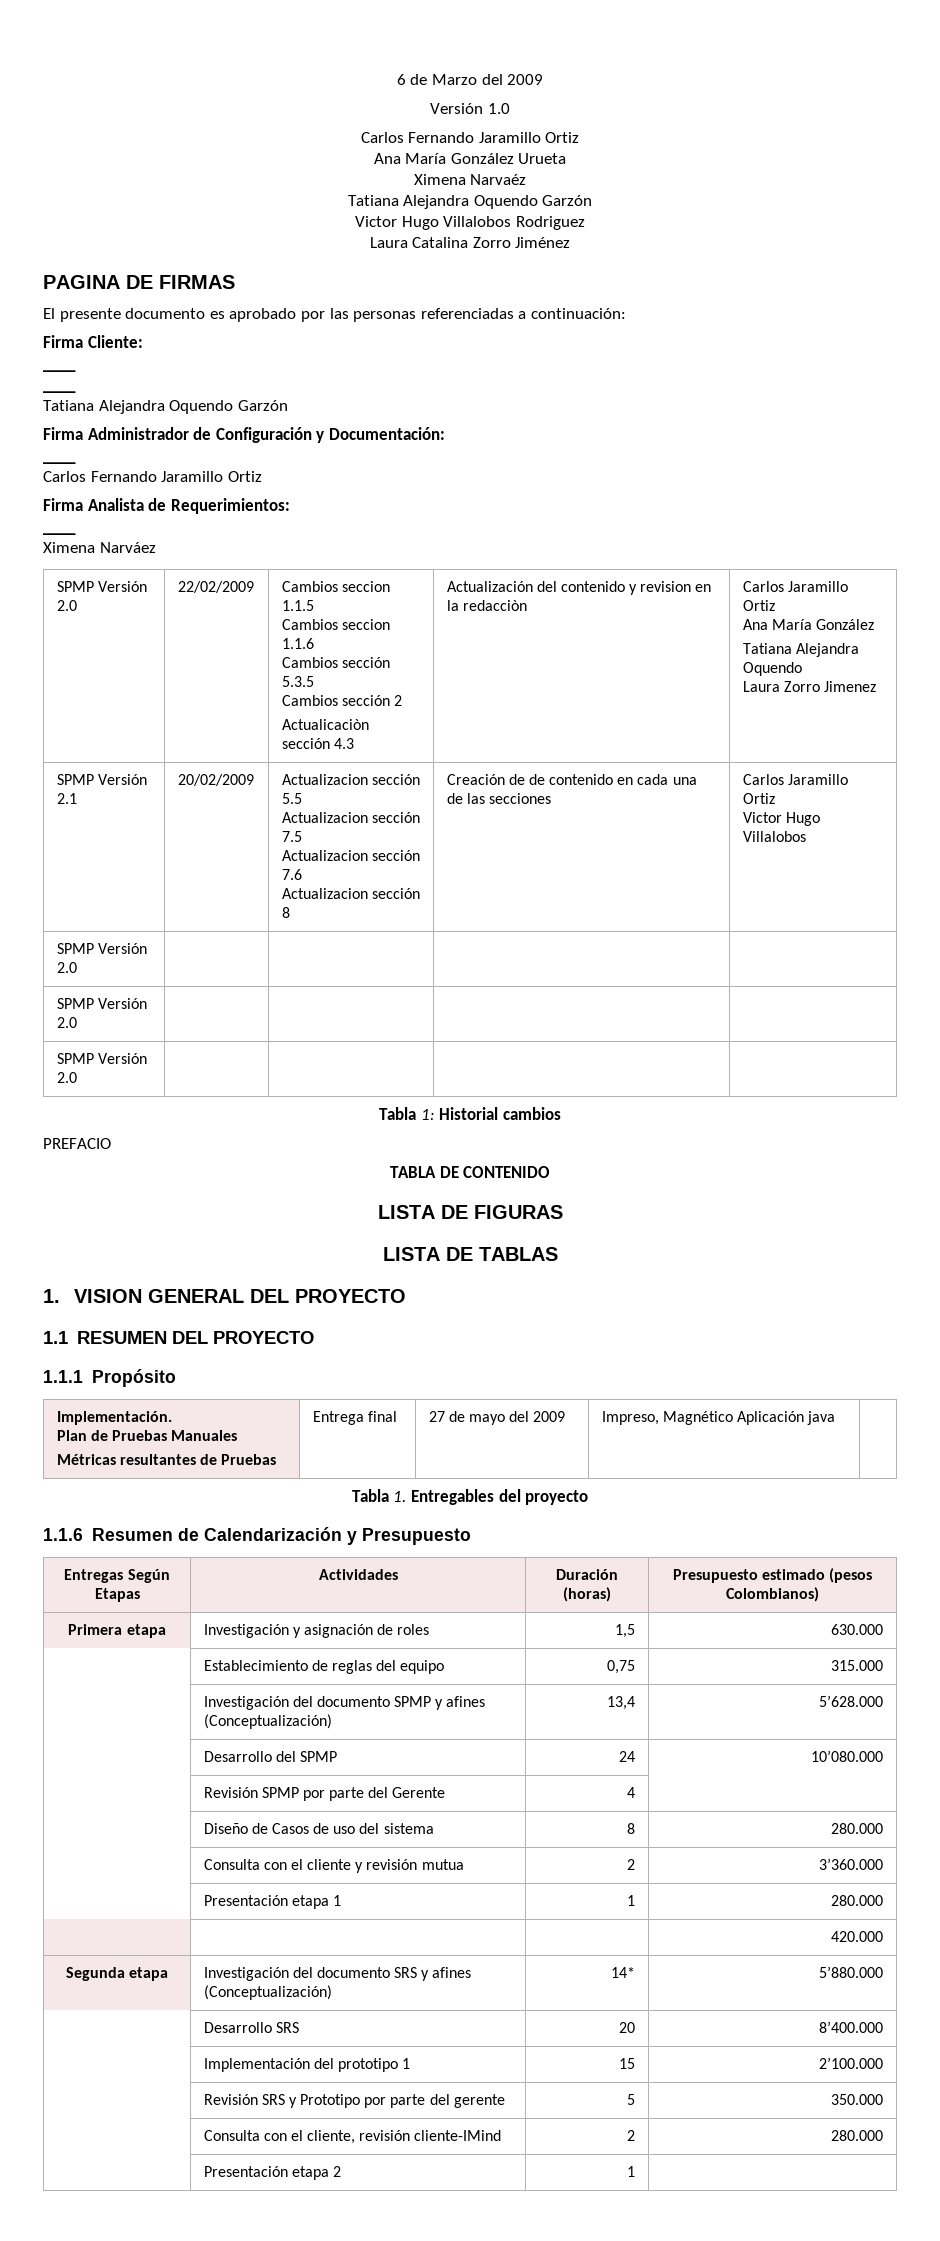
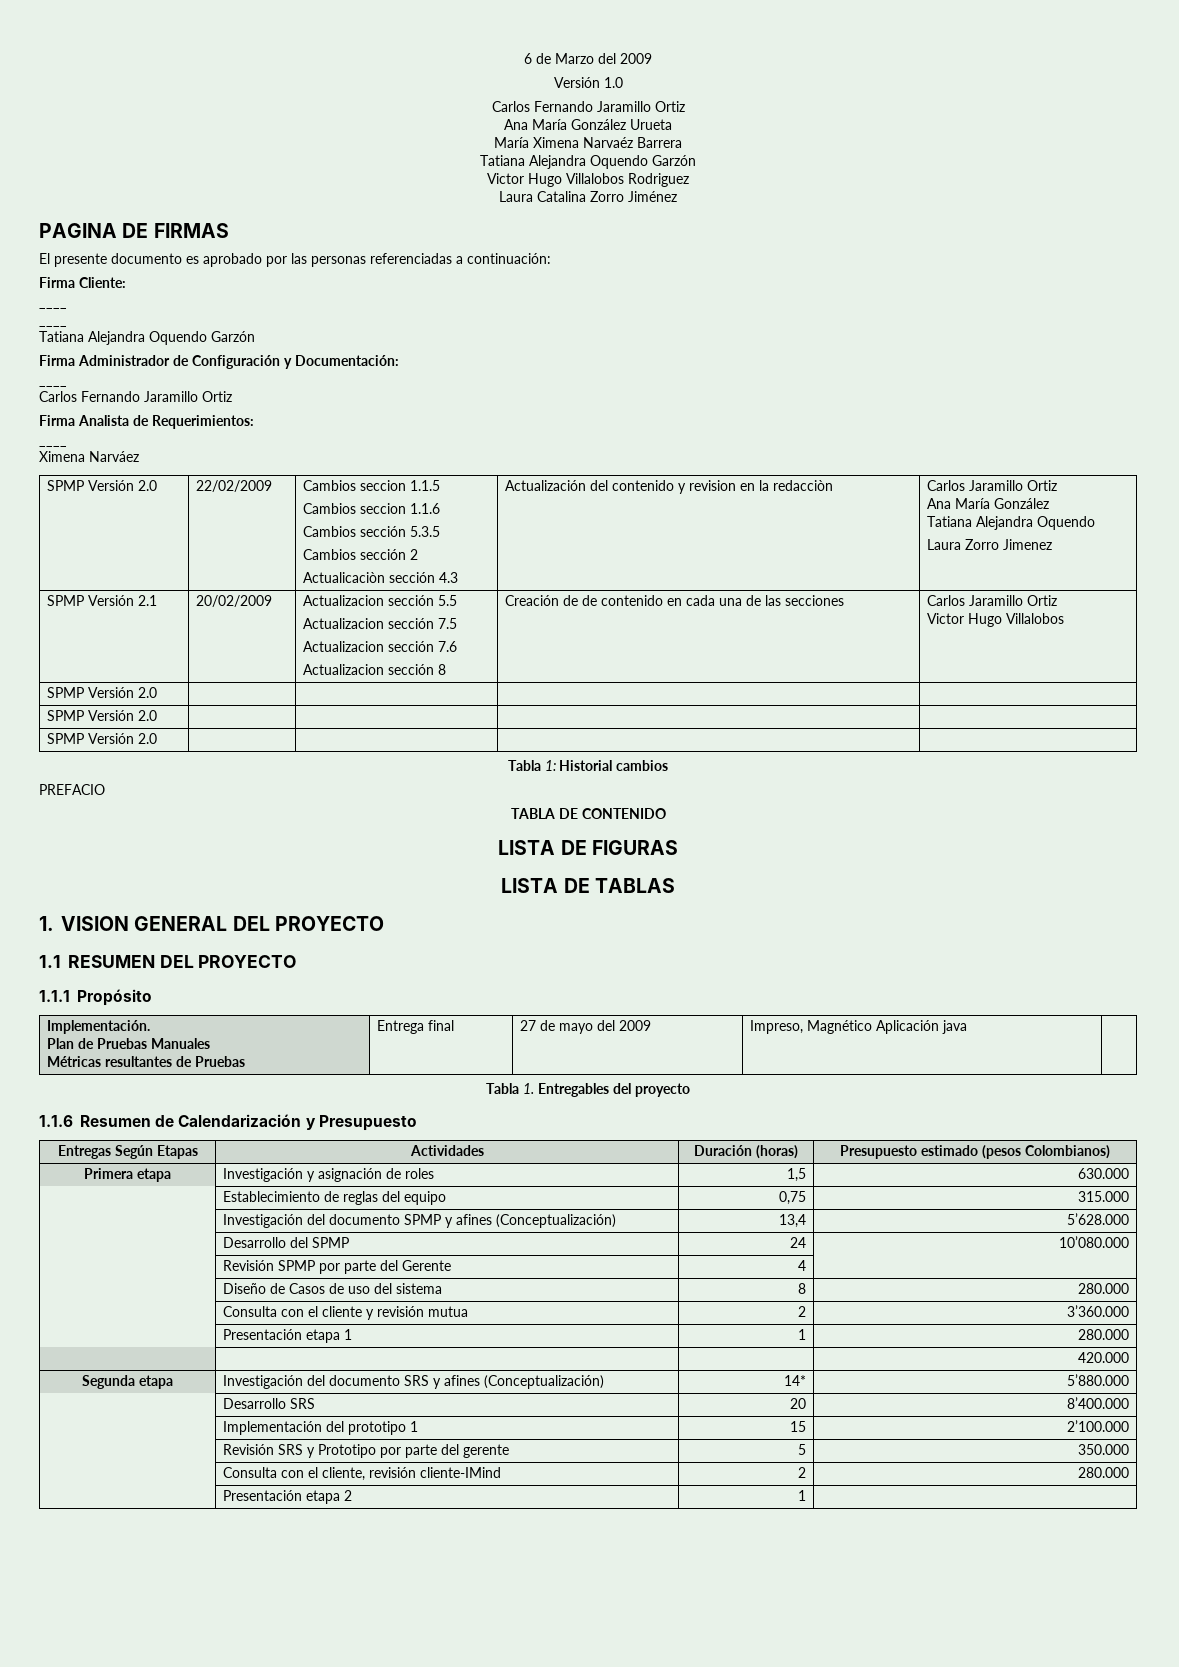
(567, 158) none -> [494,137,529,148] María
(527, 179) none -> [637,137,682,148] Barrera

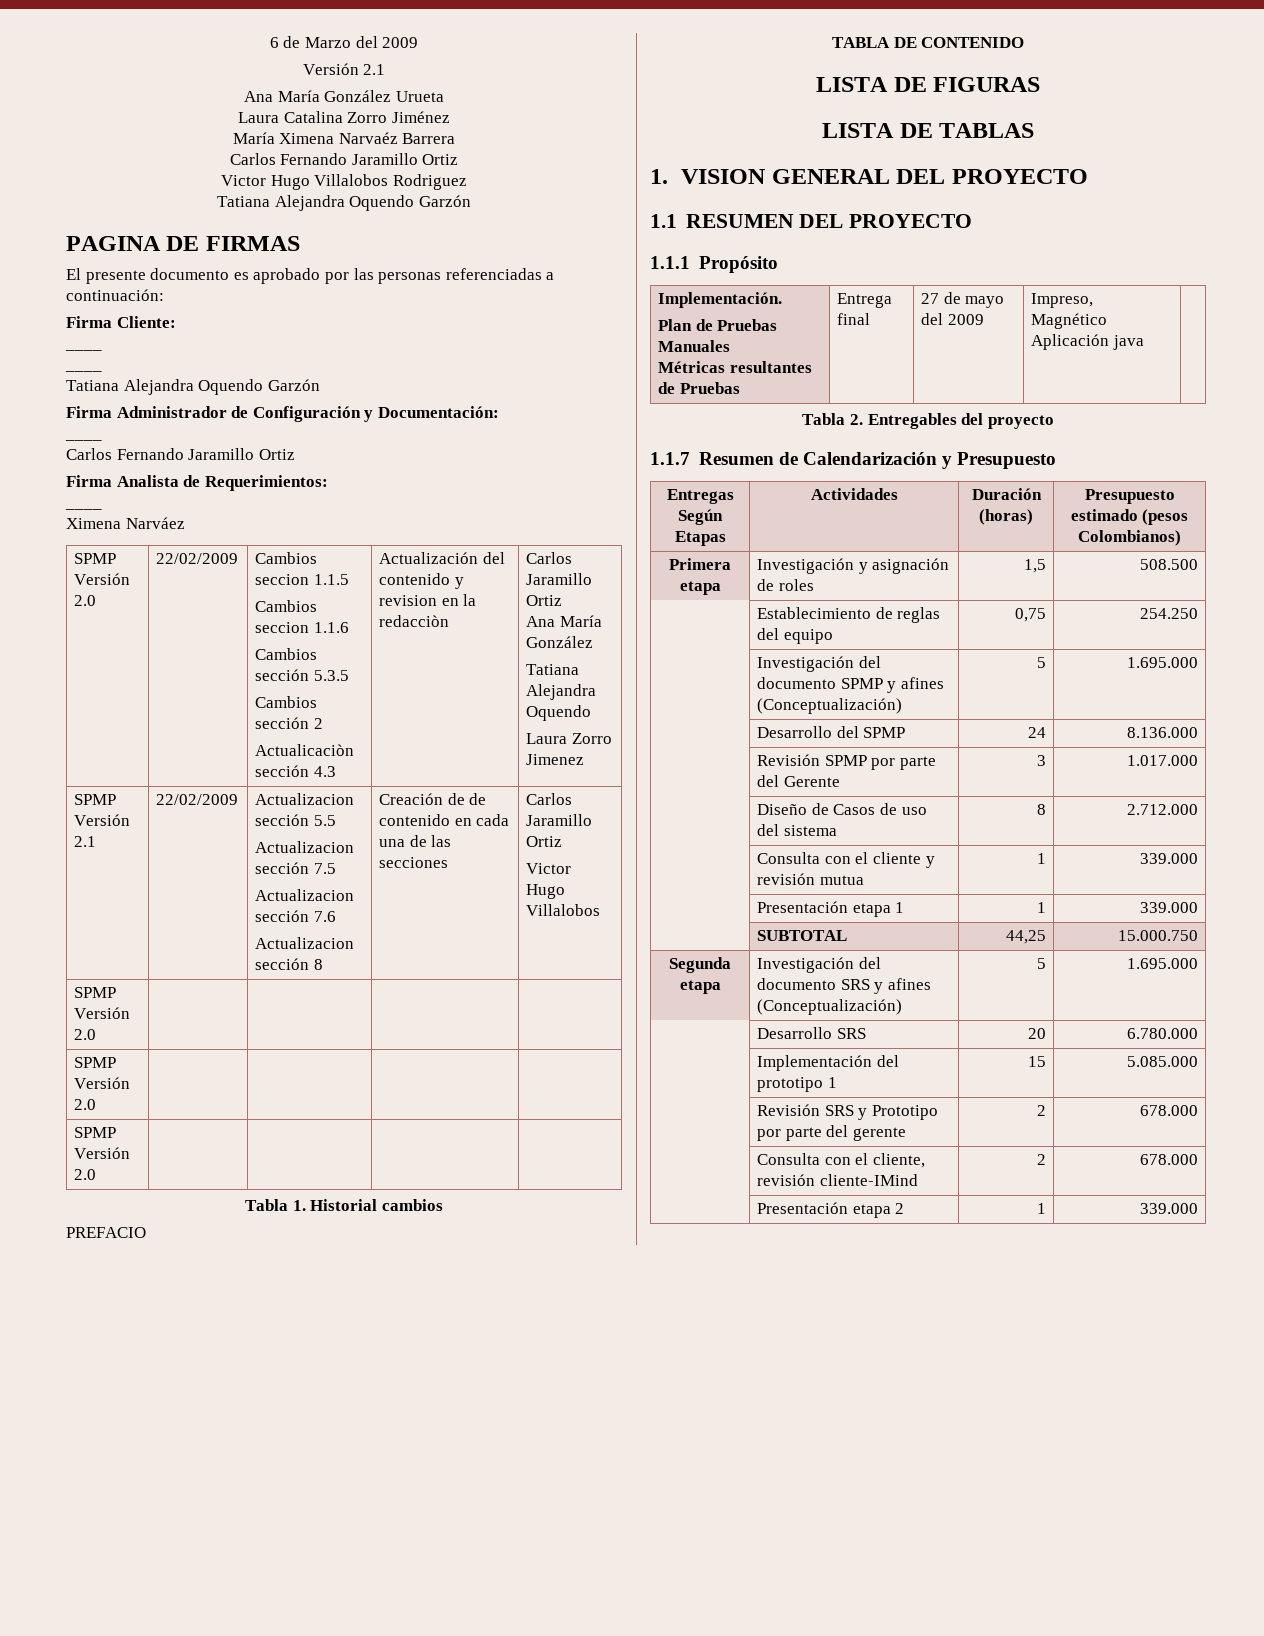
[603,77,623,88] [491,101,685,112] [504,119,672,130] [494,137,682,148] [480,155,696,169] [487,173,689,187] [499,191,677,202] 1.0 // Carlos Fernando Jaramillo Ortiz // Ana María González Urueta // María Ximena Narvaéz Barrera // Tatiana Alejandra Oquendo Garzón // Victor Hugo Villalobos Rodriguez // Laura Catalina Zorro Jiménez -> [363,64,386,75] [244,90,444,102] [238,111,450,123] [232,132,456,144] [229,153,459,165] [221,174,467,190] [217,195,471,211] 2.1 // Ana María González Urueta // Laura Catalina Zorro Jiménez // María Ximena Narvaéz Barrera // Carlos Fernando Jaramillo Ortiz // Victor Hugo Villalobos Rodriguez // Tatiana Alejandra Oquendo Garzón
[195,595,272,607] 20/02/2009 -> [156,794,239,805] 22/02/2009
[544,760,556,771] 1: -> [292,1200,306,1211] 1.
[523,1083,535,1094] 1. -> [849,414,863,425] 2.
[39,1115,73,1127] 1.1.6 -> [650,452,690,465] 1.1.7
[1078,1168,1130,1179] 630.000 -> [1139,559,1198,570] 508.500
[1078,1191,1130,1202] 315.000 -> [1139,608,1198,619] 254.250
[779,1214,807,1228] [1067,1213,1130,1225] 13,4 | 5’628.000 -> [1036,657,1046,668] [1126,657,1198,668] 5 | 1.695.000
[1059,1236,1130,1248] 10’080.000 -> [1126,727,1198,738] 8.136.000
[798,1260,807,1271] 4 | -> [1036,755,1046,766] [1126,755,1198,766] 3 | 1.017.000
[1078,1283,1130,1294] 280.000 -> [1126,804,1198,815] 2.712.000
[798,1306,807,1317] [1067,1305,1130,1317] 2 | 3’360.000 -> [1036,853,1046,864] [1139,853,1198,864] 1 | 339.000
[1078,1329,1130,1340] [1078,1352,1130,1363] 280.000 // | | | 420.000 -> [1139,902,1198,913] [757,930,848,941] [1005,930,1046,944] [1117,930,1198,941] 339.000 // | SUBTOTAL | 44,25 | 15.000.750
[784,1375,807,1386] [1067,1374,1130,1386] 14* | 5’880.000 -> [1036,958,1046,969] [1126,958,1198,969] 5 | 1.695.000
[1067,1397,1130,1409] 8’400.000 -> [1126,1028,1198,1039] 6.780.000
[1067,1420,1130,1432] 2’100.000 -> [1126,1056,1198,1067] 5.085.000
[798,1444,807,1455] [1078,1444,1130,1455] 5 | 350.000 -> [1036,1105,1046,1116] [1139,1105,1198,1116] 2 | 678.000
[1078,1467,1130,1478] 280.000 -> [1139,1154,1198,1165] 678.000
(807, 1495) none -> [1139,1203,1198,1214] 339.000

